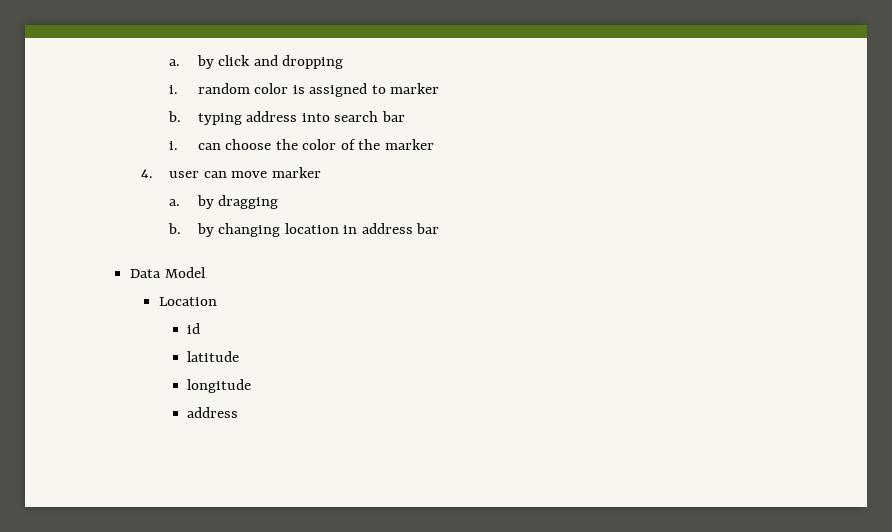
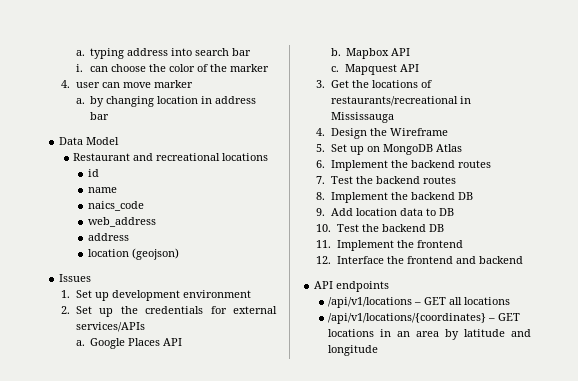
[169,55,344,69] [169,83,440,97] [168,111,182,122] a. by click and dropping // i. random color is assigned to marker // b. -> [75,50,85,56] a.
[218,195,279,209] [168,223,214,237] dragging // b. by -> (105, 101) none
[158,297,217,306] [187,323,201,334] [187,351,240,362] [187,379,252,393] [187,407,239,418] Location // id // latitude // longitude // address -> [73,153,269,161] [87,169,99,177] [87,187,117,193] [87,201,144,211] [87,217,156,227] [87,233,129,241] [87,248,179,260] [59,274,92,282] [61,290,251,301] [61,306,277,317] [75,322,145,332] [75,338,183,349] [330,48,411,59] [330,64,420,75] [316,80,432,88] [330,96,471,106] [330,112,394,123] [316,128,448,139] [316,144,462,155] [316,160,491,171] [316,176,456,184] [316,192,473,203] [316,208,454,216] [316,224,444,232] [316,240,463,251] [316,256,523,264] [314,281,390,292] [328,297,511,308] [328,313,521,324] [328,329,531,340] [328,345,379,356] Restaurant and recreational locations // id // name // naics_code // web_address // address // location (geojson) // Issues // 1. Set up development environment // 2. Set up the credentials for external services/APIs // a. Google Places API // b. Mapbox API // c. Mapquest API // 3. Get the locations of restaurants/recreational in Mississauga // 4. Design the Wireframe // 5. Set up on MongoDB Atlas // 6. Implement the backend routes // 7. Test the backend routes // 8. Implement the backend DB // 9. Add location data to DB // 10. Test the backend DB // 11. Implement the frontend // 12. Interface the frontend and backend // API endpoints // /api/v1/locations – GET all locations // /api/v1/locations/{coordinates} – GET locations in an area by latitude and longitude

